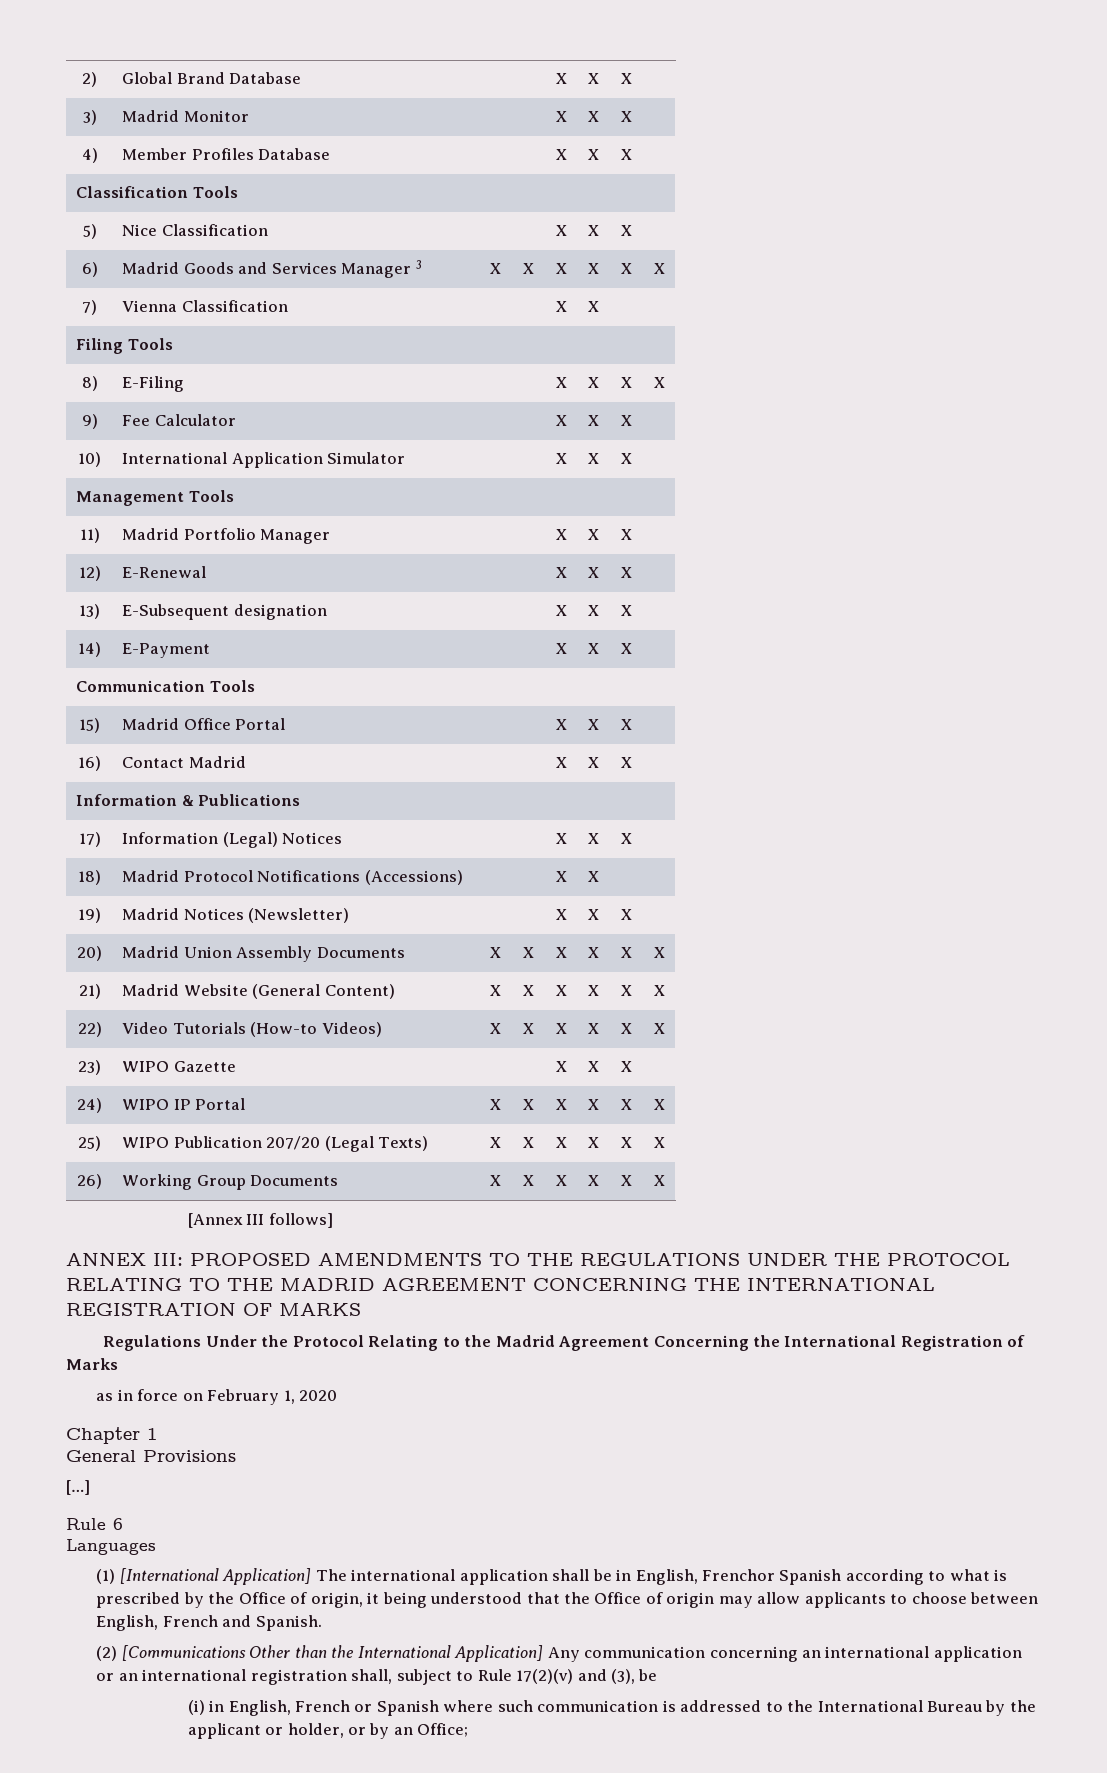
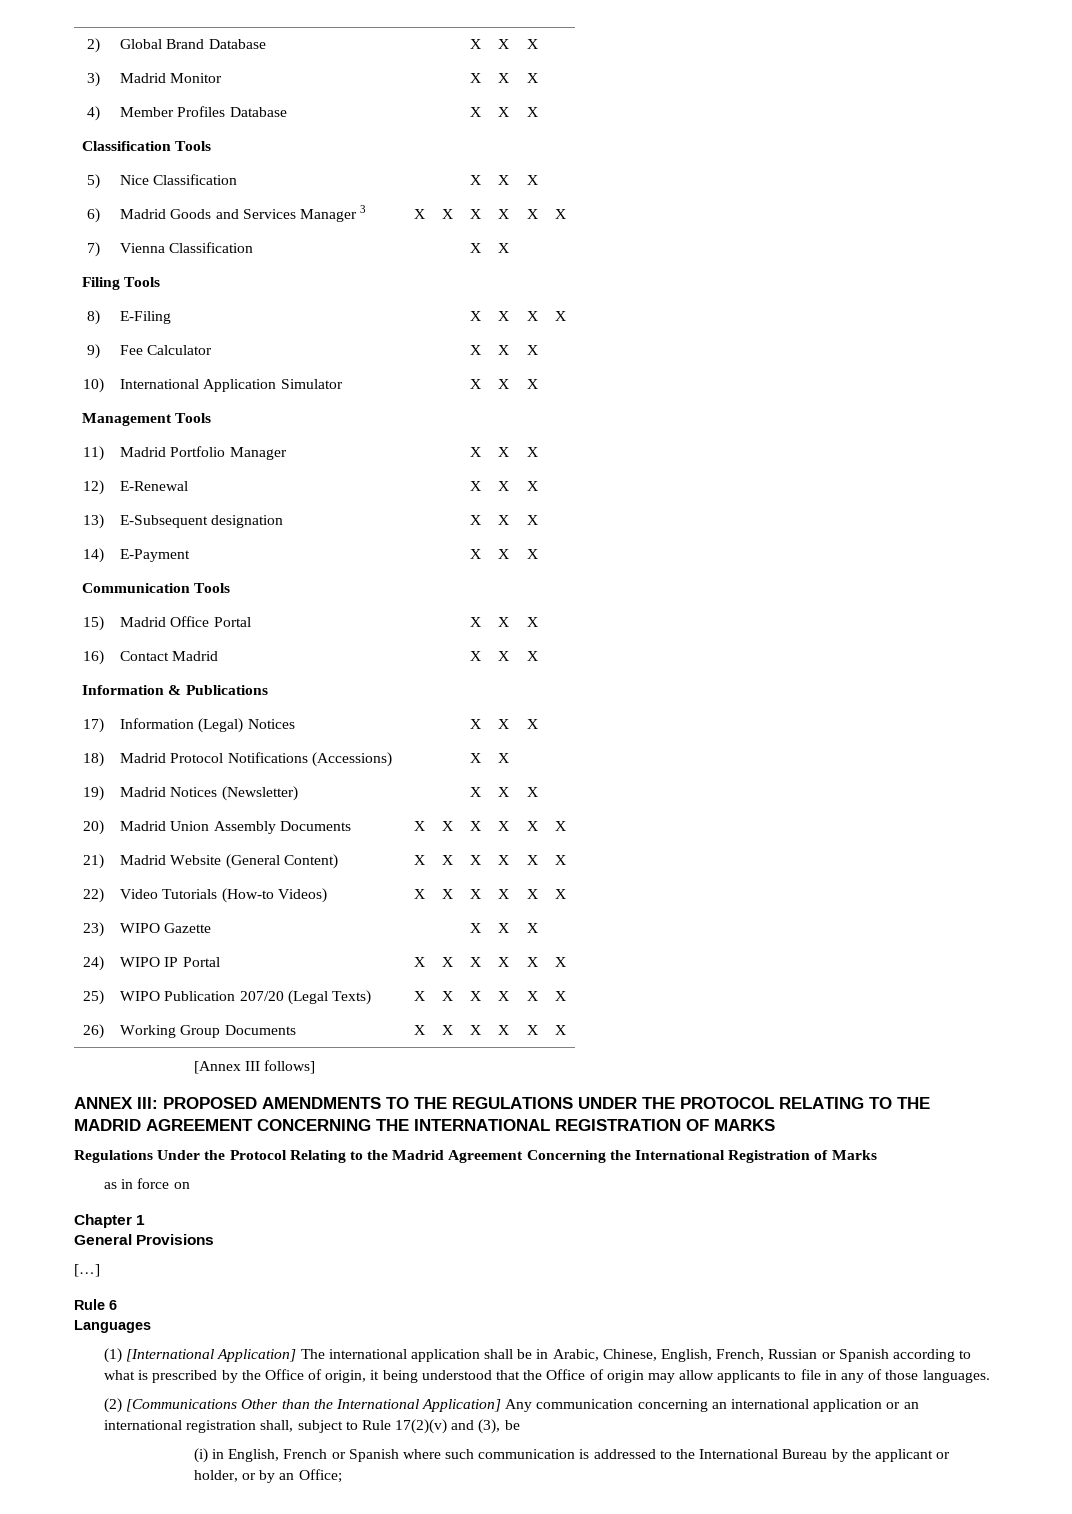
[207,1389,338,1405] February 1, 2020 -> (190, 1185) none
[635,1569,775,1585] English, Frenchor -> [552,1349,836,1362] Arabic, Chinese, English, French, Russian or
[911,1592,1039,1604] [96,1615,322,1631] choose between English, French and Spanish. -> [800,1369,990,1383] file in any of those languages.

